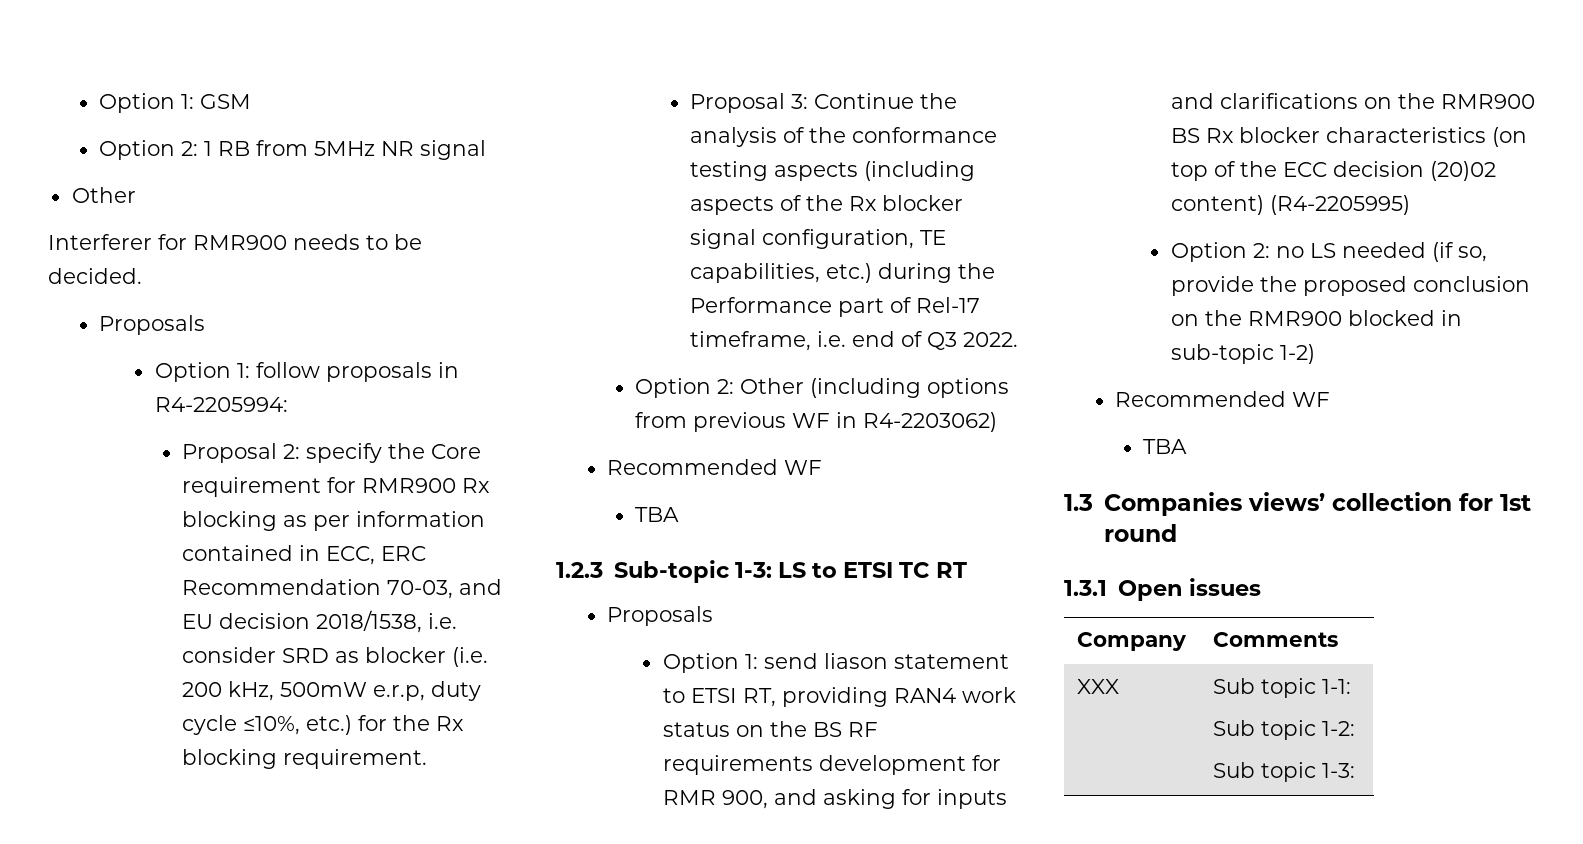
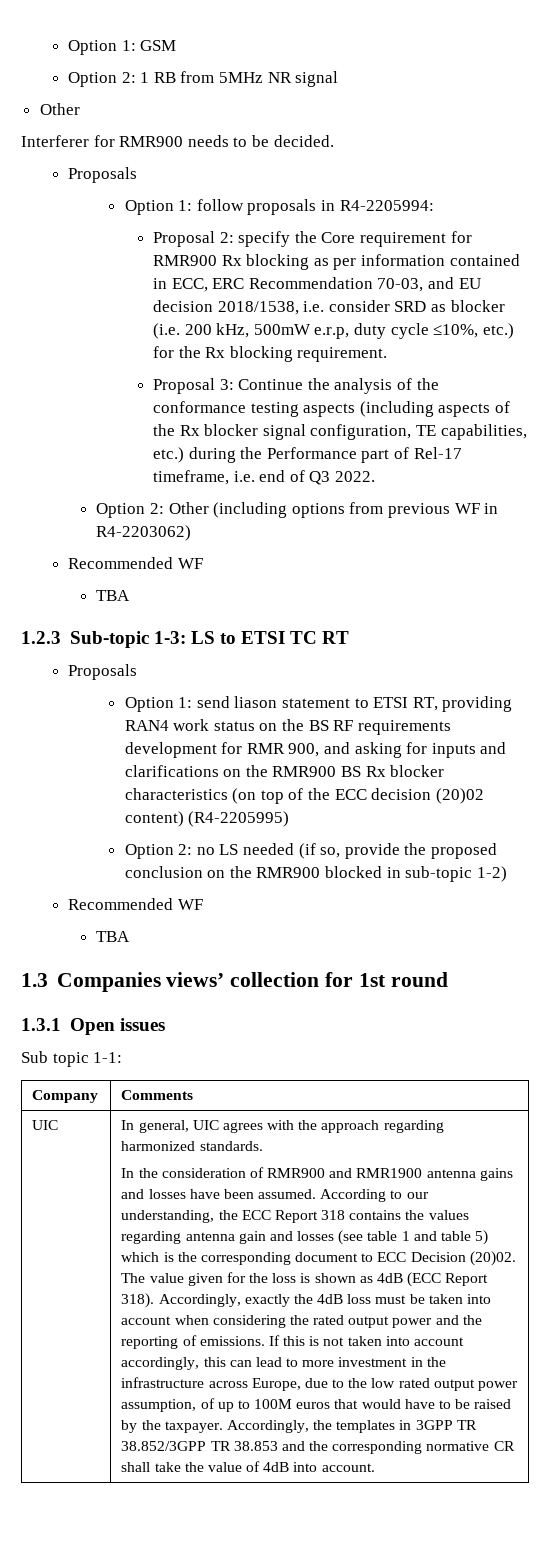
(1261, 587) none -> [21,1051,123,1067] // Sub topic 1-1:
[1077,679,1120,694] [1213,678,1352,698] [1213,720,1356,740] [1213,762,1356,782] XXX | Sub topic 1-1: // Sub topic 1-2: // Sub topic 1-3: -> [32,1120,59,1130] [121,1120,444,1133] [121,1141,263,1151] [121,1167,513,1181] [121,1189,429,1202] [121,1210,469,1223] [121,1230,489,1245] [121,1251,516,1266] [121,1272,489,1287] [121,1293,492,1308] [121,1315,482,1328] [121,1335,465,1349] [121,1357,446,1370] [121,1377,519,1391] [121,1398,512,1412] [121,1420,477,1433] [121,1441,515,1454] [121,1461,375,1472] UIC | In general, UIC agrees with the approach regarding harmonized standards. // In the consideration of RMR900 and RMR1900 antenna gains and losses have been assumed. According to our understanding, the ECC Report 318 contains the values regarding antenna gain and losses (see table 1 and table 5) which is the corresponding document to ECC Decision (20)02. The value given for the loss is shown as 4dB (ECC Report 318). Accordingly, exactly the 4dB loss must be taken into account when considering the rated output power and the reporting of emissions. If this is not taken into account accordingly, this can lead to more investment in the infrastructure across Europe, due to the low rated output power assumption, of up to 100M euros that would have to be raised by the taxpayer. Accordingly, the templates in 3GPP TR 38.852/3GPP TR 38.853 and the corresponding normative CR shall take the value of 4dB into account.

